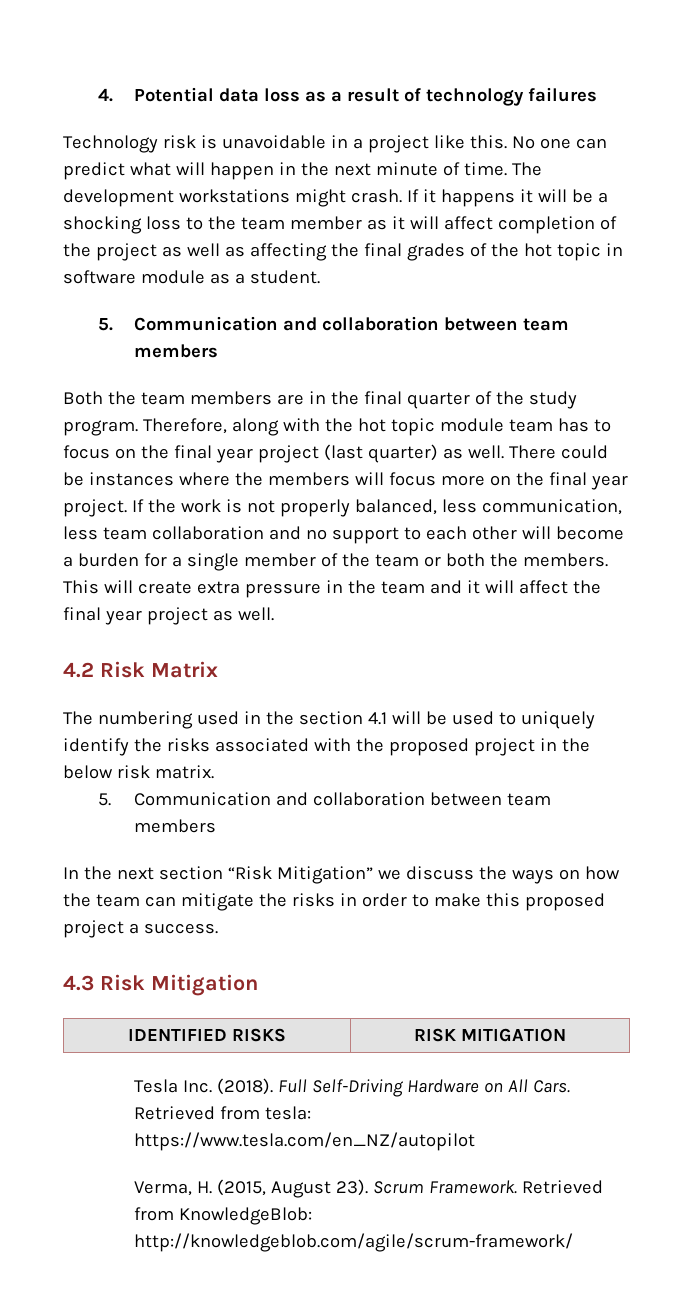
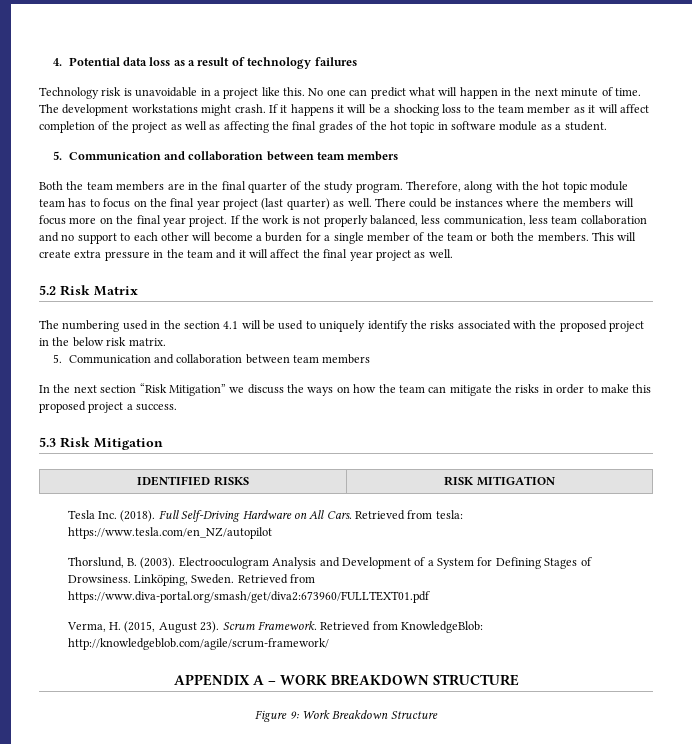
[63,662,94,678] 4.2 -> [39,285,56,295] 5.2
[63,975,94,991] 4.3 -> [39,437,56,447] 5.3
(475, 1141) none -> [67,557,592,569] [67,574,316,586] [67,591,430,603] // Thorslund, B. (2003). Electrooculogram Analysis and Development of a System for Defining Stages of Drowsiness. Linköping, Sweden. Retrieved from https://www.diva-portal.org/smash/get/diva2:673960/FULLTEXT01.pdf
(573, 1242) none -> [173,674,519,686] [255,710,438,722] // APPENDIX A – WORK BREAKDOWN STRUCTURE // Figure 9: Work Breakdown Structure

